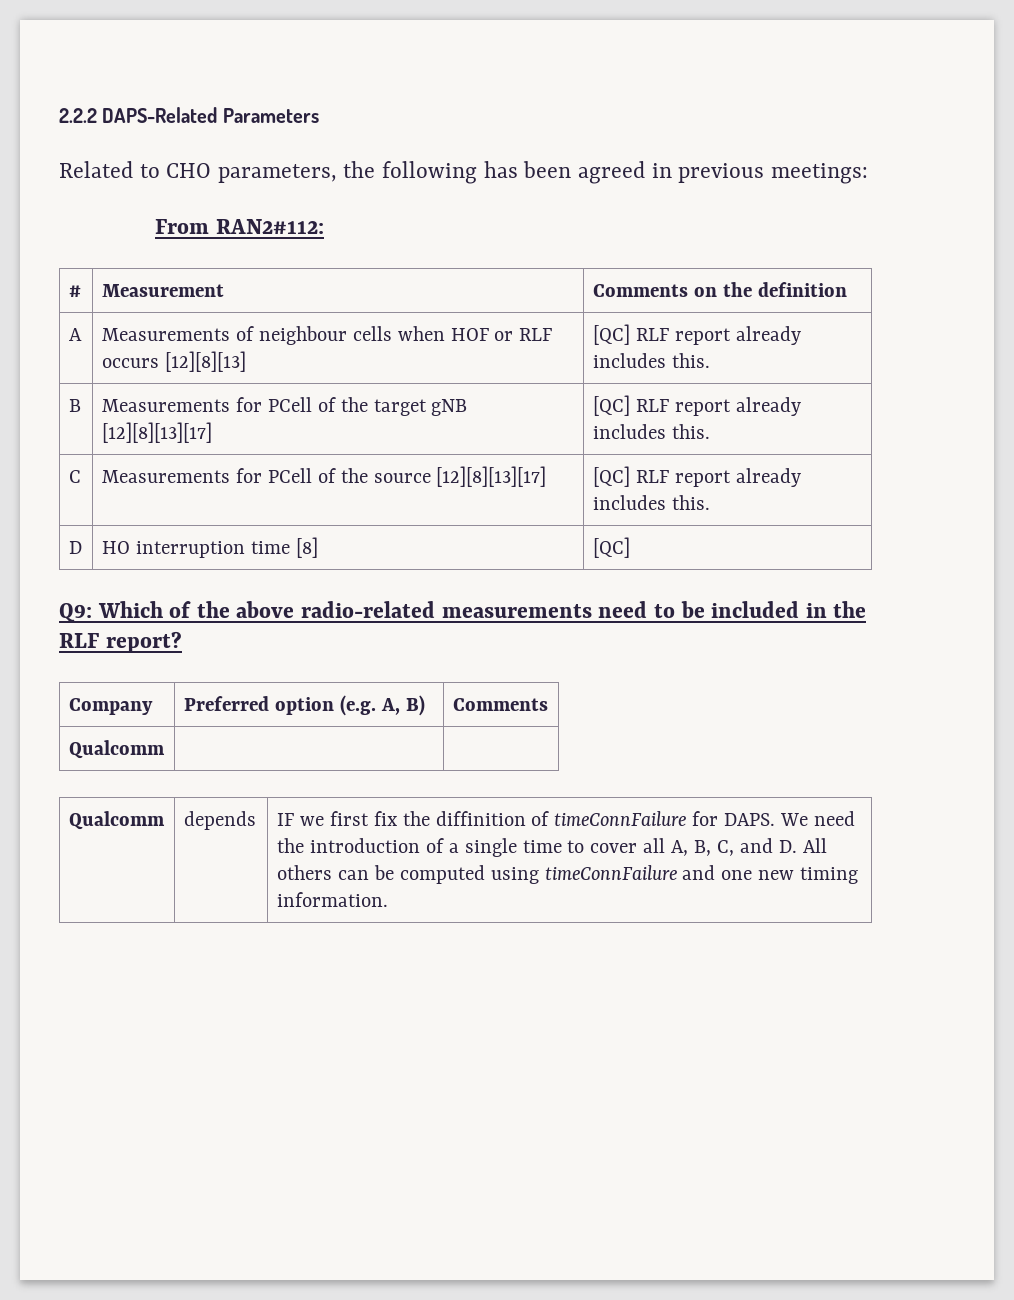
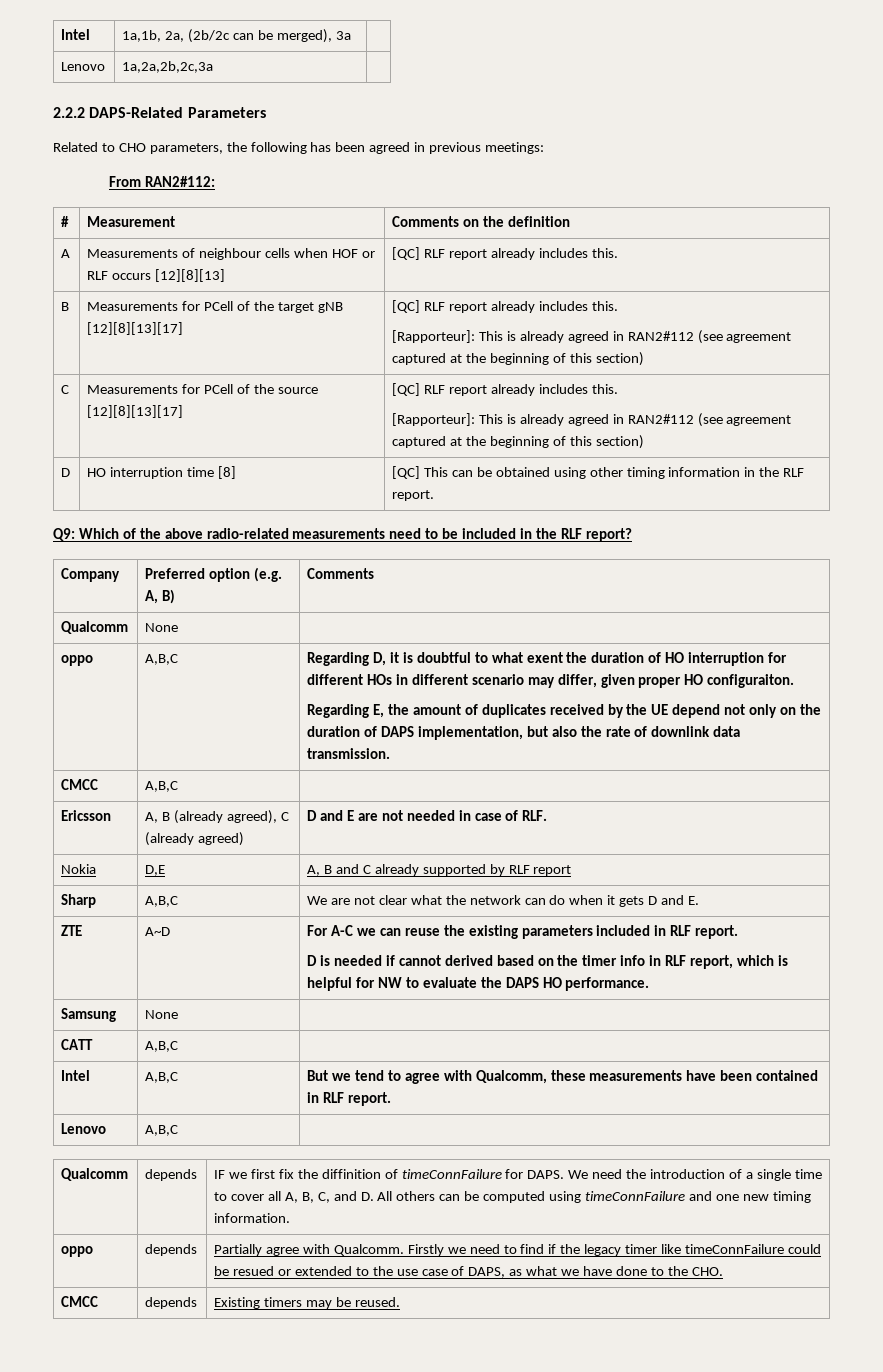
(59, 115) none -> [61,29,91,40] [122,29,351,43] [61,62,106,71] [122,61,214,73] Intel | 1a,1b, 2a, (2b/2c can be merged), 3a | // Lenovo | 1a,2a,2b,2c,3a | //
(710, 431) none -> [392,330,792,344] [392,352,644,366] // [Rapporteur]: This is already agreed in RAN2#112 (see agreement captured at the beginning of this section)
(710, 502) none -> [392,413,792,427] [392,435,644,449] // [Rapporteur]: This is already agreed in RAN2#112 (see agreement captured at the beginning of this section)
(630, 547) none -> [424,467,805,479] [392,490,435,501] This can be obtained using other timing information in the RLF report.
(165, 749) none -> [145,623,179,632] [61,655,94,666] [145,654,179,665] [307,652,788,666] [307,674,795,688] [307,704,821,718] [307,726,741,740] [307,748,391,759] [61,779,99,790] [145,781,179,792] [61,810,112,821] [145,810,289,824] [145,832,245,846] [307,810,548,821] [61,864,97,874] [145,865,166,876] [307,864,572,876] [61,894,97,908] [145,896,179,907] [307,895,699,907] [61,925,83,936] [145,927,171,936] [307,925,739,939] [307,955,788,969] [307,977,650,991] [61,1008,117,1022] [145,1010,179,1019] [61,1039,94,1050] [145,1041,179,1052] [61,1070,91,1081] [145,1072,179,1083] [307,1070,819,1084] [307,1092,391,1106] [61,1123,107,1134] [145,1125,179,1136] None | // oppo | A,B,C | Regarding D, it is doubtful to what exent the duration of HO interruption for different HOs in different scenario may differ, given proper HO configuraiton. // Regarding E, the amount of duplicates received by the UE depend not only on the duration of DAPS implementation, but also the rate of downlink data transmission. // CMCC | A,B,C | // Ericsson | A, B (already agreed), C (already agreed) | D and E are not needed in case of RLF. // Nokia | D,E | A, B and C already supported by RLF report // Sharp | A,B,C | We are not clear what the network can do when it gets D and E. // ZTE | A~D | For A-C we can reuse the existing parameters included in RLF report. // D is needed if cannot derived based on the timer info in RLF report, which is helpful for NW to evaluate the DAPS HO performance. // Samsung | None | // CATT | A,B,C | // Intel | A,B,C | But we tend to agree with Qualcomm, these measurements have been contained in RLF report. // Lenovo | A,B,C
(388, 899) none -> [61,1246,94,1257] [145,1244,198,1256] [214,1244,821,1256] [214,1266,723,1278] [61,1296,99,1307] [145,1297,198,1309] [214,1297,400,1309] // oppo | depends | Partially agree with Qualcomm. Firstly we need to find if the legacy timer like timeConnFailure could be resued or extended to the use case of DAPS, as what we have done to the CHO. // CMCC | depends | Existing timers may be reused.

